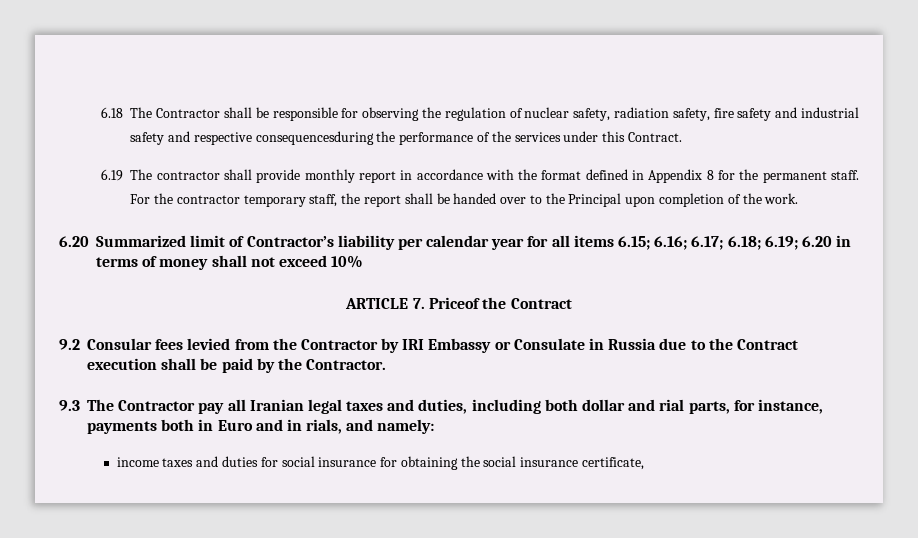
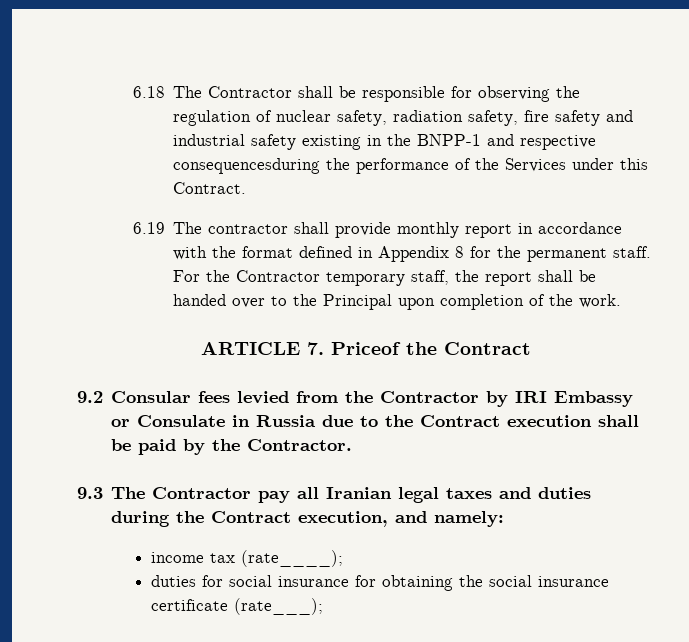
(165, 138) none -> [301,134,481,150] existing in the BNPP-1
[514,132,561,142] services -> [504,158,566,172] Services
[176,195,240,204] contractor -> [235,270,320,282] Contractor
[59,235,852,250] [96,255,364,270] // 6.20 Summarized limit of Contractor’s liability per calendar year for all items 6.15; 6.16; 6.17; 6.18; 6.19; 6.20 in terms of money shall not exceed 10% -> (621, 301) none
[418,399,823,414] [87,419,343,434] duties, including both dollar and rial parts, for instance, payments both in Euro and in rials, -> [538,487,592,499] [111,511,389,527] duties during the Contract execution,
[162,456,219,467] taxes and -> [209,550,343,567] tax (rate____); //
[582,457,645,470] certificate, -> [150,598,323,615] certificate (rate___);

